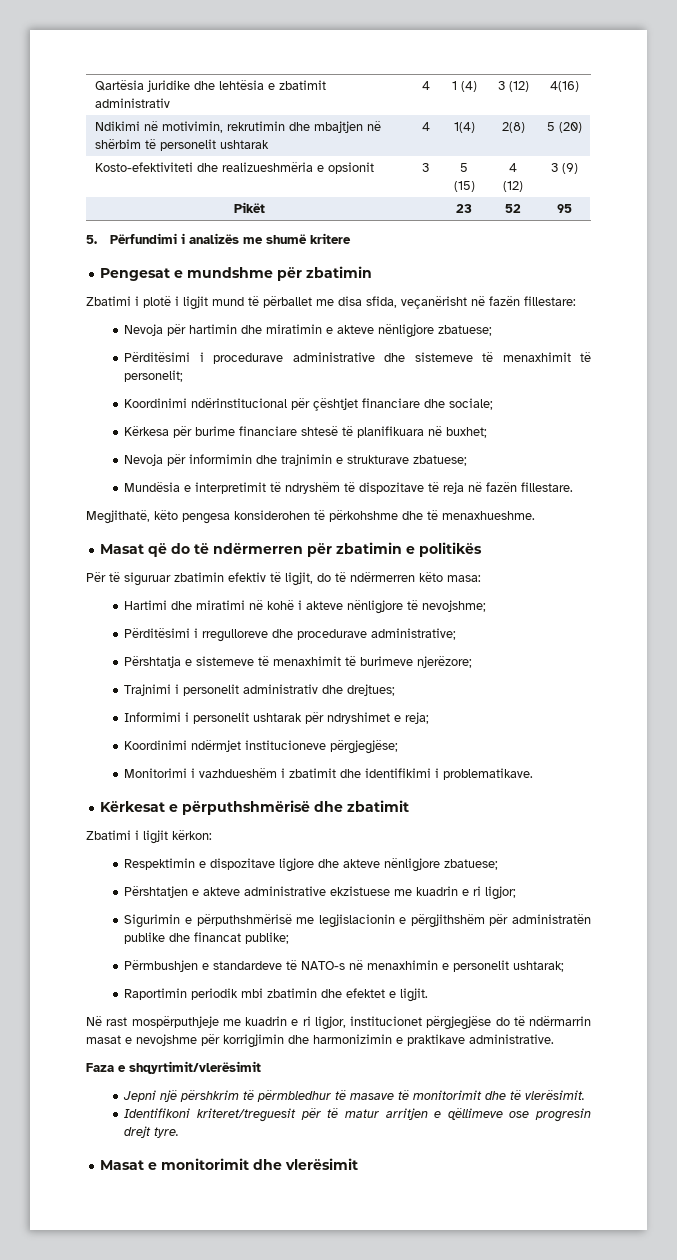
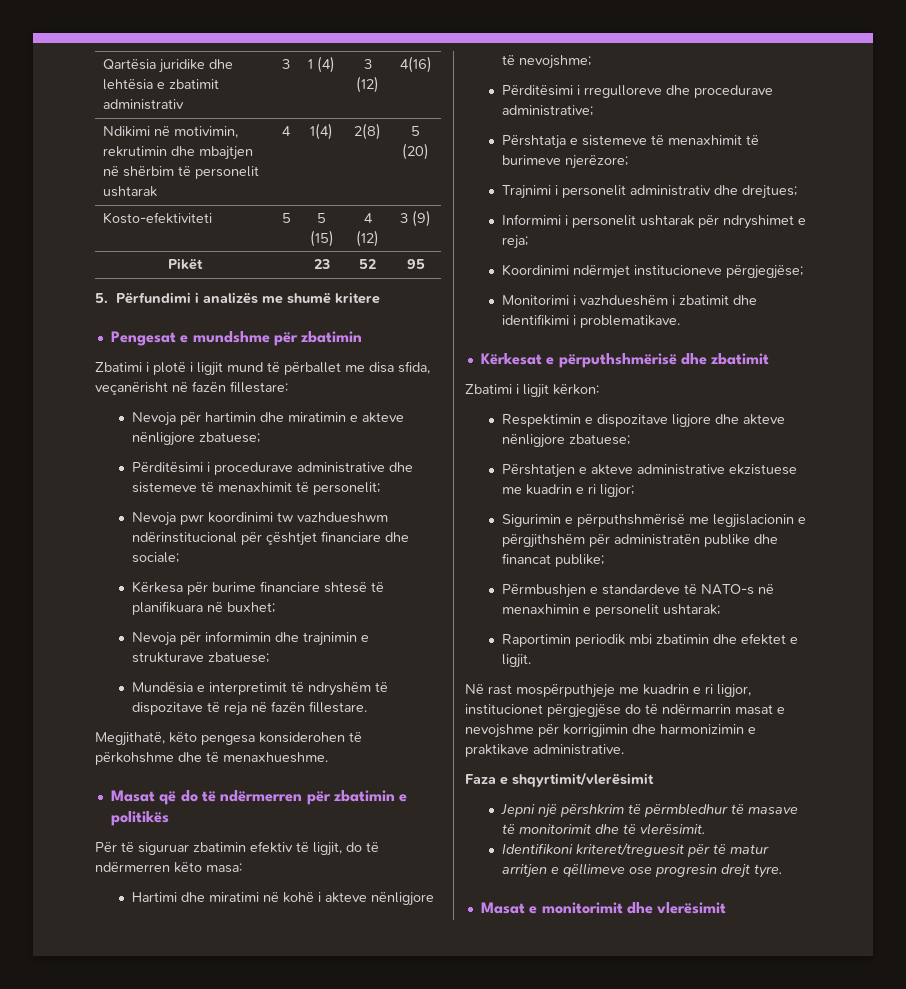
[421,81,430,90] 4 -> [282,59,290,69] 3
[197,162,375,174] [422,163,429,172] dhe realizueshmëria e opsionit | 3 -> [281,213,291,223] | 5
[124,398,188,408] Koordinimi -> [132,512,389,526] Nevoja pwr koordinimi tw vazhdueshwm

